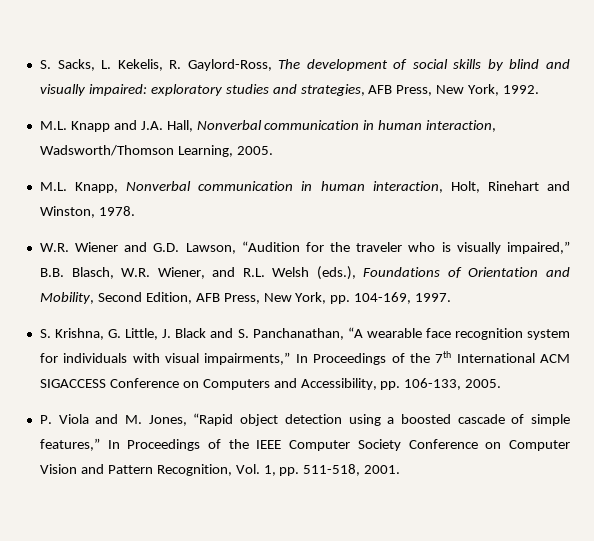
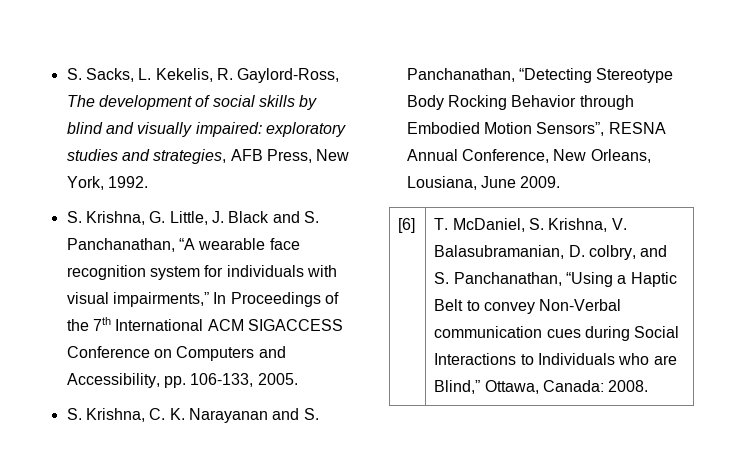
[39,120,497,132] [39,145,273,157] [39,181,571,193] [39,206,135,218] [39,241,571,254] [39,266,570,280] [39,292,452,304] // M.L. Knapp and J.A. Hall, Nonverbal communication in human interaction, Wadsworth/Thomson Learning, 2005. // M.L. Knapp, Nonverbal communication in human interaction, Holt, Rinehart and Winston, 1978. // W.R. Wiener and G.D. Lawson, “Audition for the traveler who is visually impaired,” B.B. Blasch, W.R. Wiener, and R.L. Welsh (eds.), Foundations of Orientation and Mobility, Second Edition, AFB Press, New York, pp. 104-169, 1997. -> (148, 182) none
[39,413,570,426] [39,438,570,451] [39,464,401,476] P. Viola and M. Jones, “Rapid object detection using a boosted cascade of simple features,” In Proceedings of the IEEE Computer Society Conference on Computer Vision and Pattern Recognition, Vol. 1, pp. 511-518, 2001. -> [66,408,319,423] [406,68,674,83] [406,95,634,110] [406,122,666,136] [406,149,651,163] [406,176,561,190] [398,218,416,233] [434,218,627,232] [434,245,668,260] [434,272,677,287] [434,299,622,314] [434,326,680,341] [434,353,677,365] [434,380,649,394] S. Krishna, C. K. Narayanan and S. Panchanathan, “Detecting Stereotype Body Rocking Behavior through Embodied Motion Sensors”, RESNA Annual Conference, New Orleans, Lousiana, June 2009. // [6] | T. McDaniel, S. Krishna, V. Balasubramanian, D. colbry, and S. Panchanathan, “Using a Haptic Belt to convey Non-Verbal communication cues during Social Interactions to Individuals who are Blind,” Ottawa, Canada: 2008.

